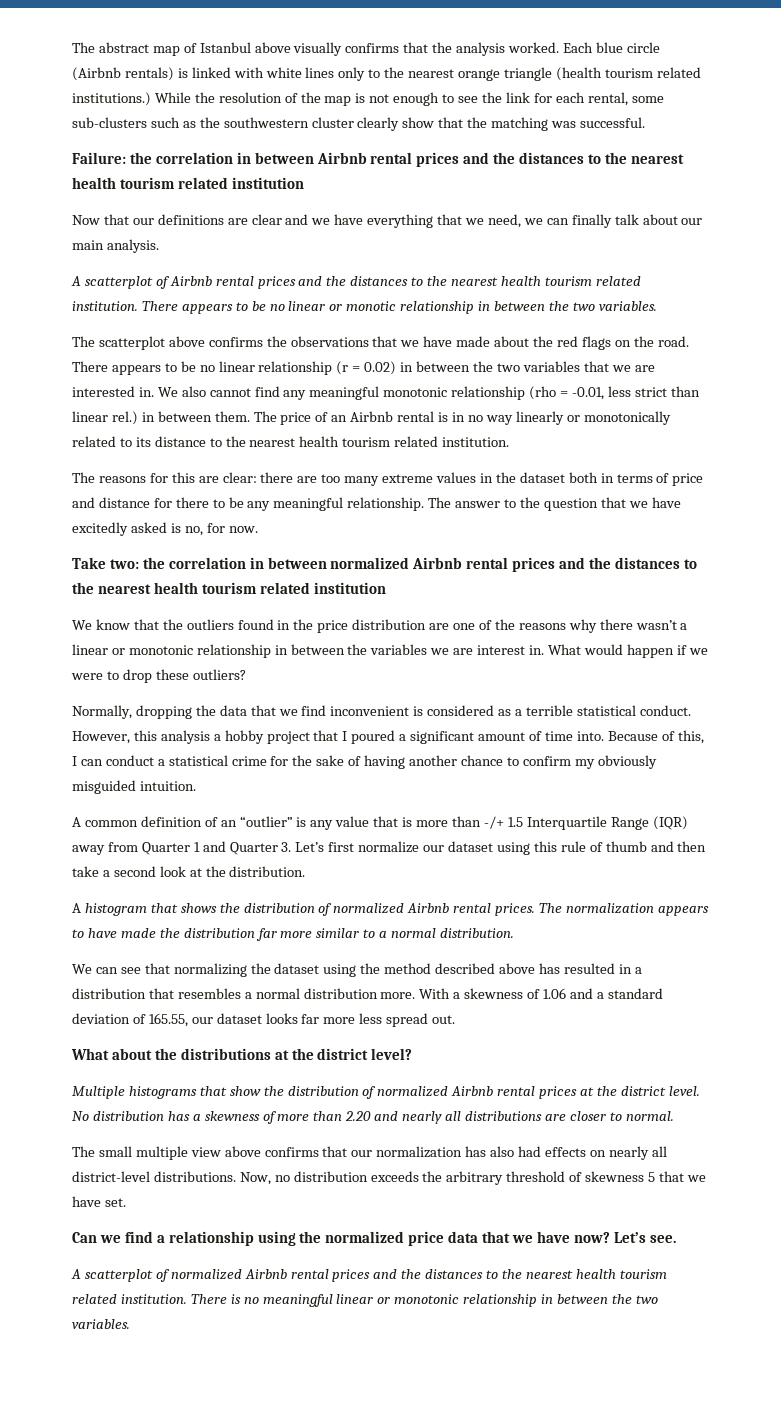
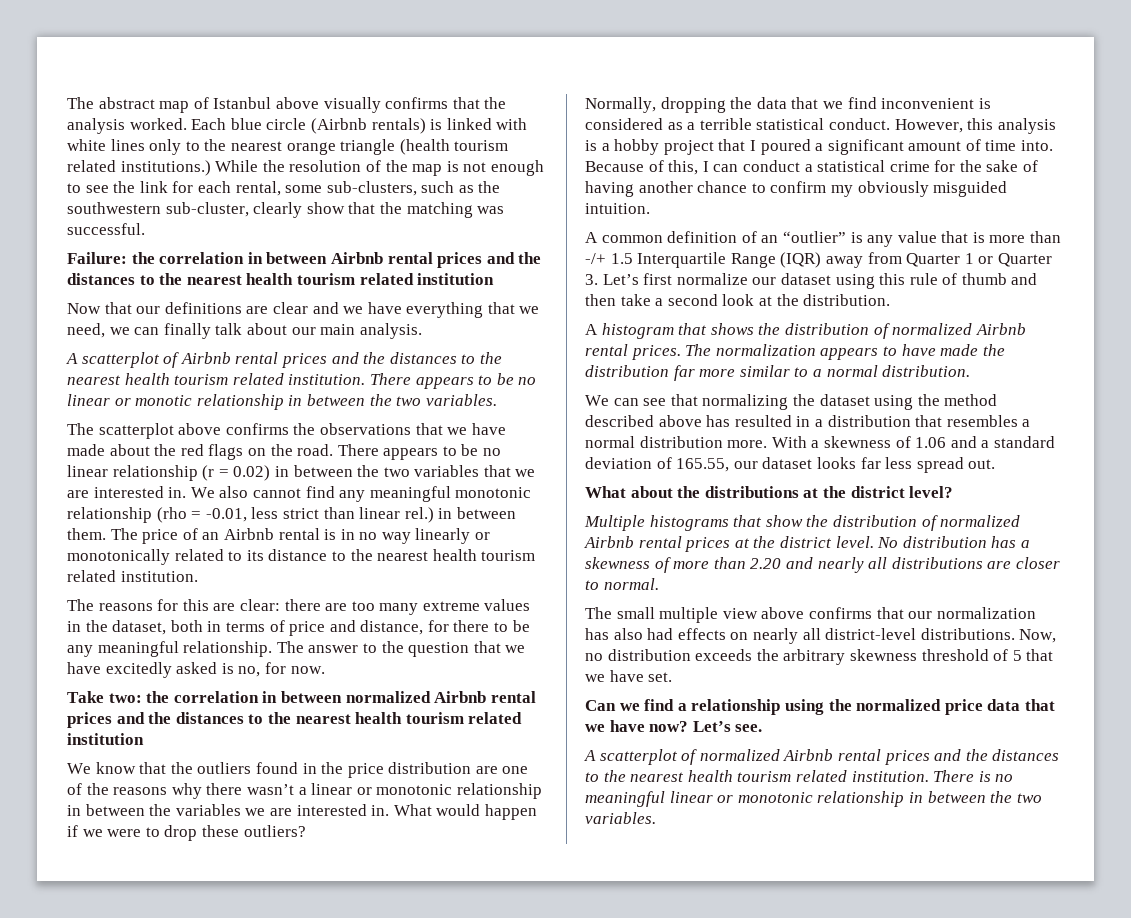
[72,117,147,128] sub-clusters -> [326,181,417,196] sub-clusters,
[311,117,354,128] cluster -> [165,202,249,217] sub-cluster,
[519,472,565,483] dataset -> [112,620,167,635] dataset,
[98,497,150,508] distance -> [360,620,424,635] distance,
[477,645,526,655] interest -> [296,804,367,816] interested
(210, 737) none -> [585,140,597,151] is
[202,841,226,852] and -> [978,256,994,264] or
[323,1017,356,1024] more -> (881, 463) none
(504, 1178) none -> [849,649,917,661] skewness
[585,1171,645,1182] skewness -> (1009, 655) none

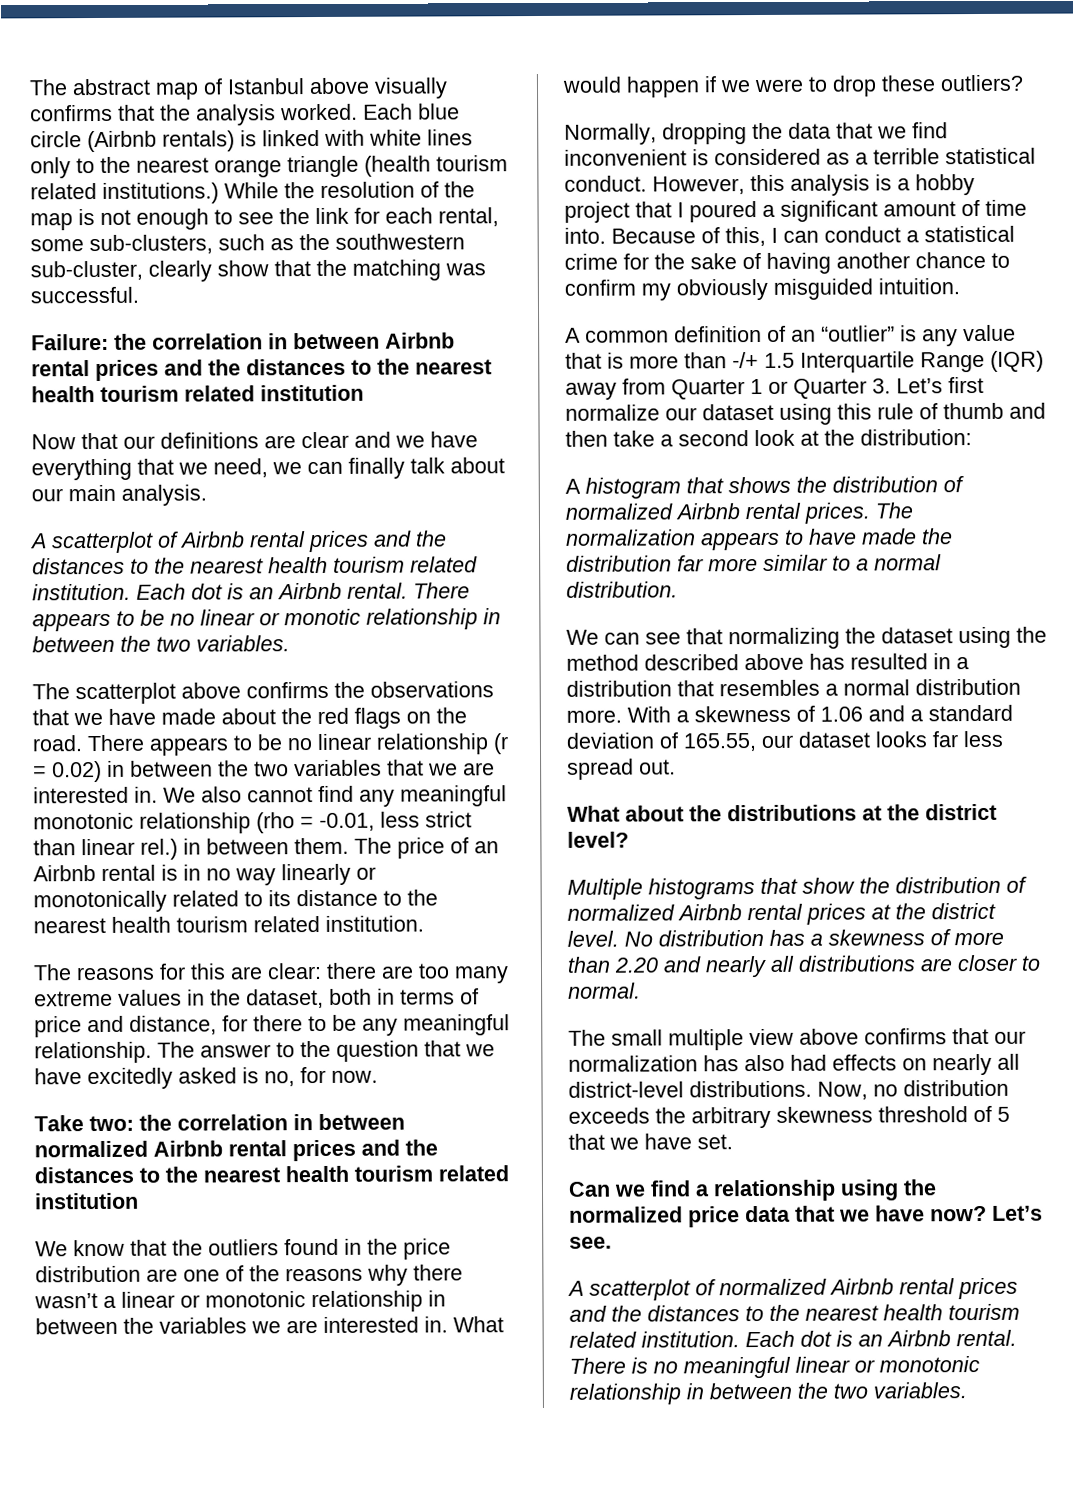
(366, 379) none -> [136,582,408,600] Each dot is an Airbnb rental.
[803,294,891,306] distribution. -> [860,429,972,446] distribution:
(929, 776) none -> [745,1329,1017,1348] Each dot is an Airbnb rental.

